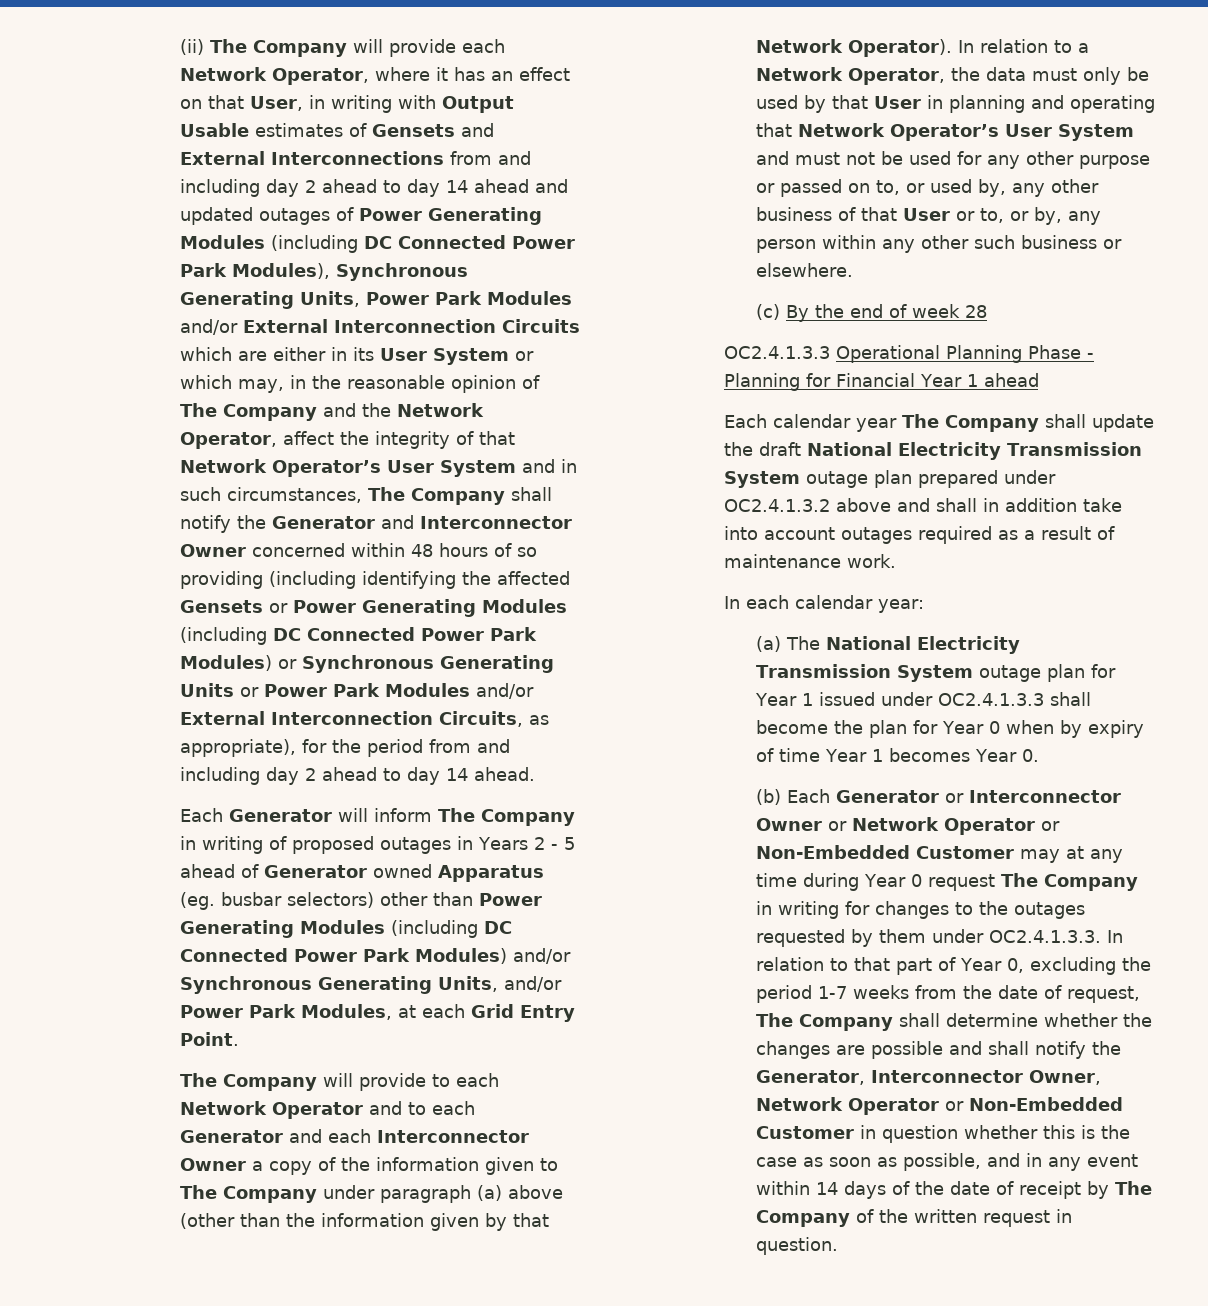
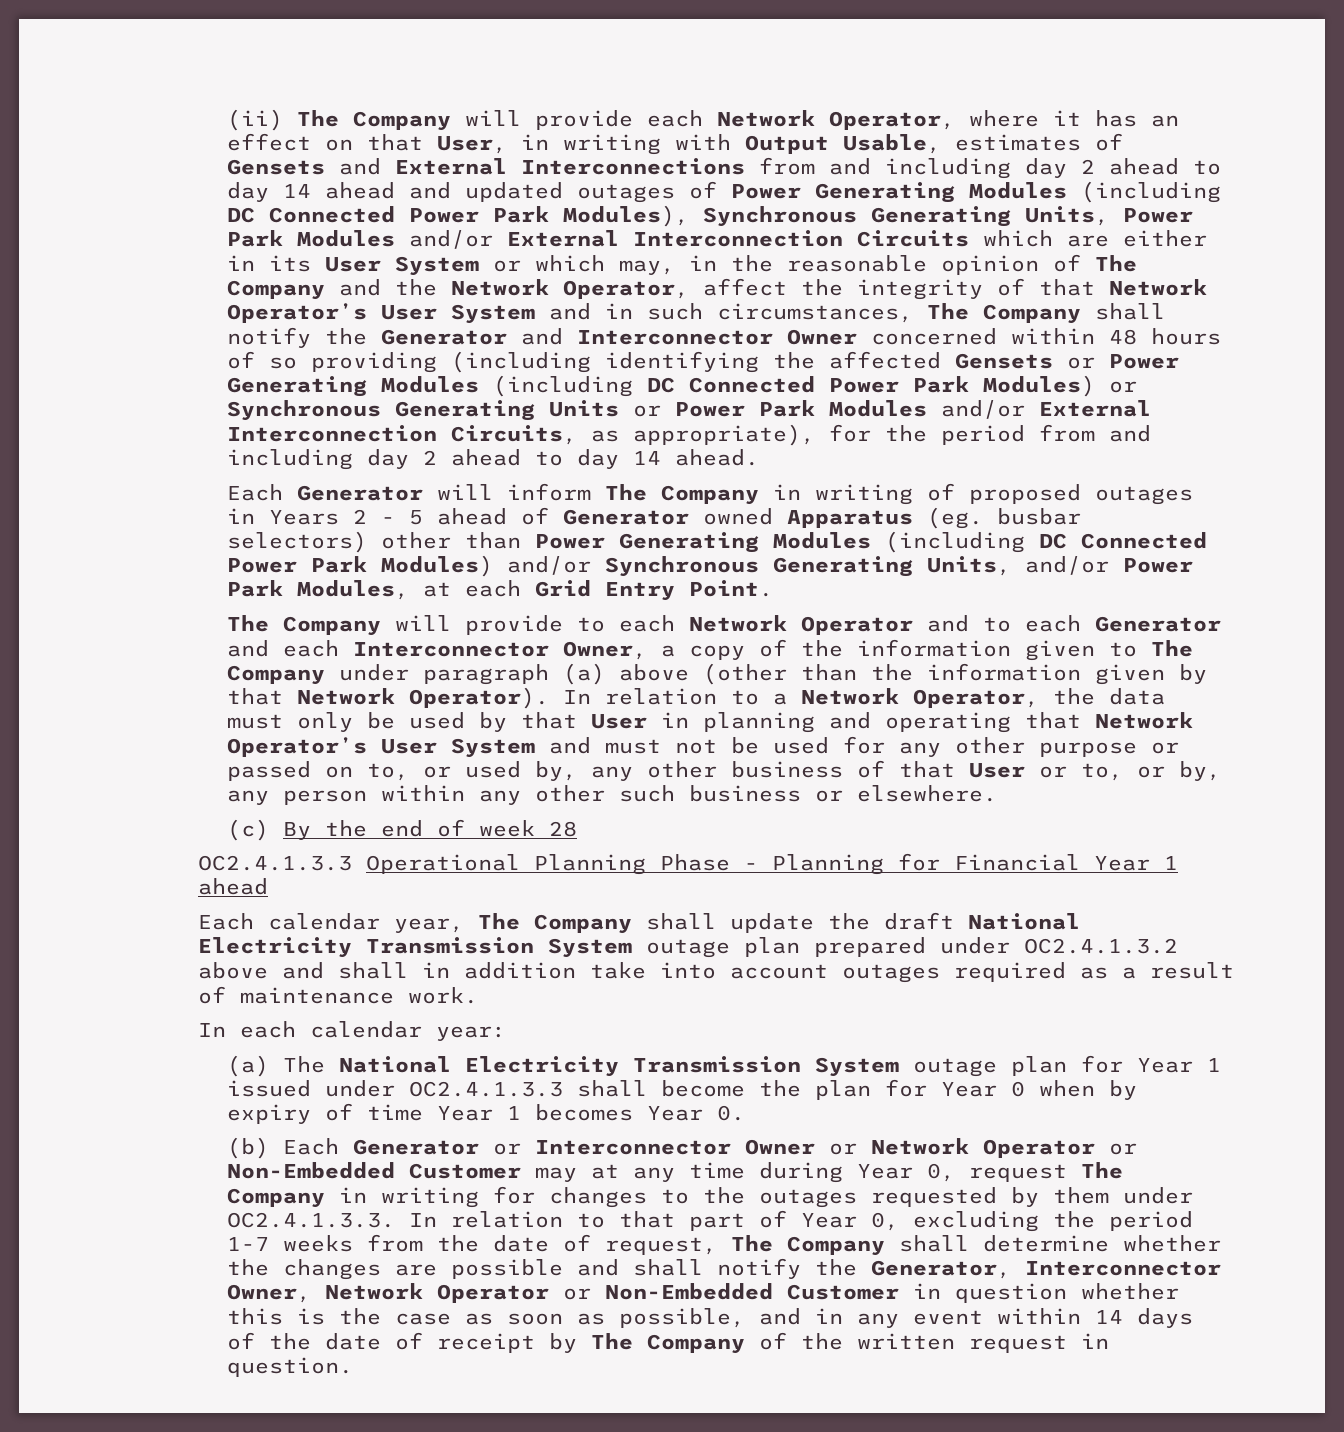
[179,123,249,137] Usable -> [842,134,941,154] Usable,
[179,1158,246,1171] Owner -> [562,641,647,660] Owner,
[855,418,897,432] year -> [393,918,464,933] year,
[910,874,922,887] 0 -> [926,1163,955,1182] 0,

